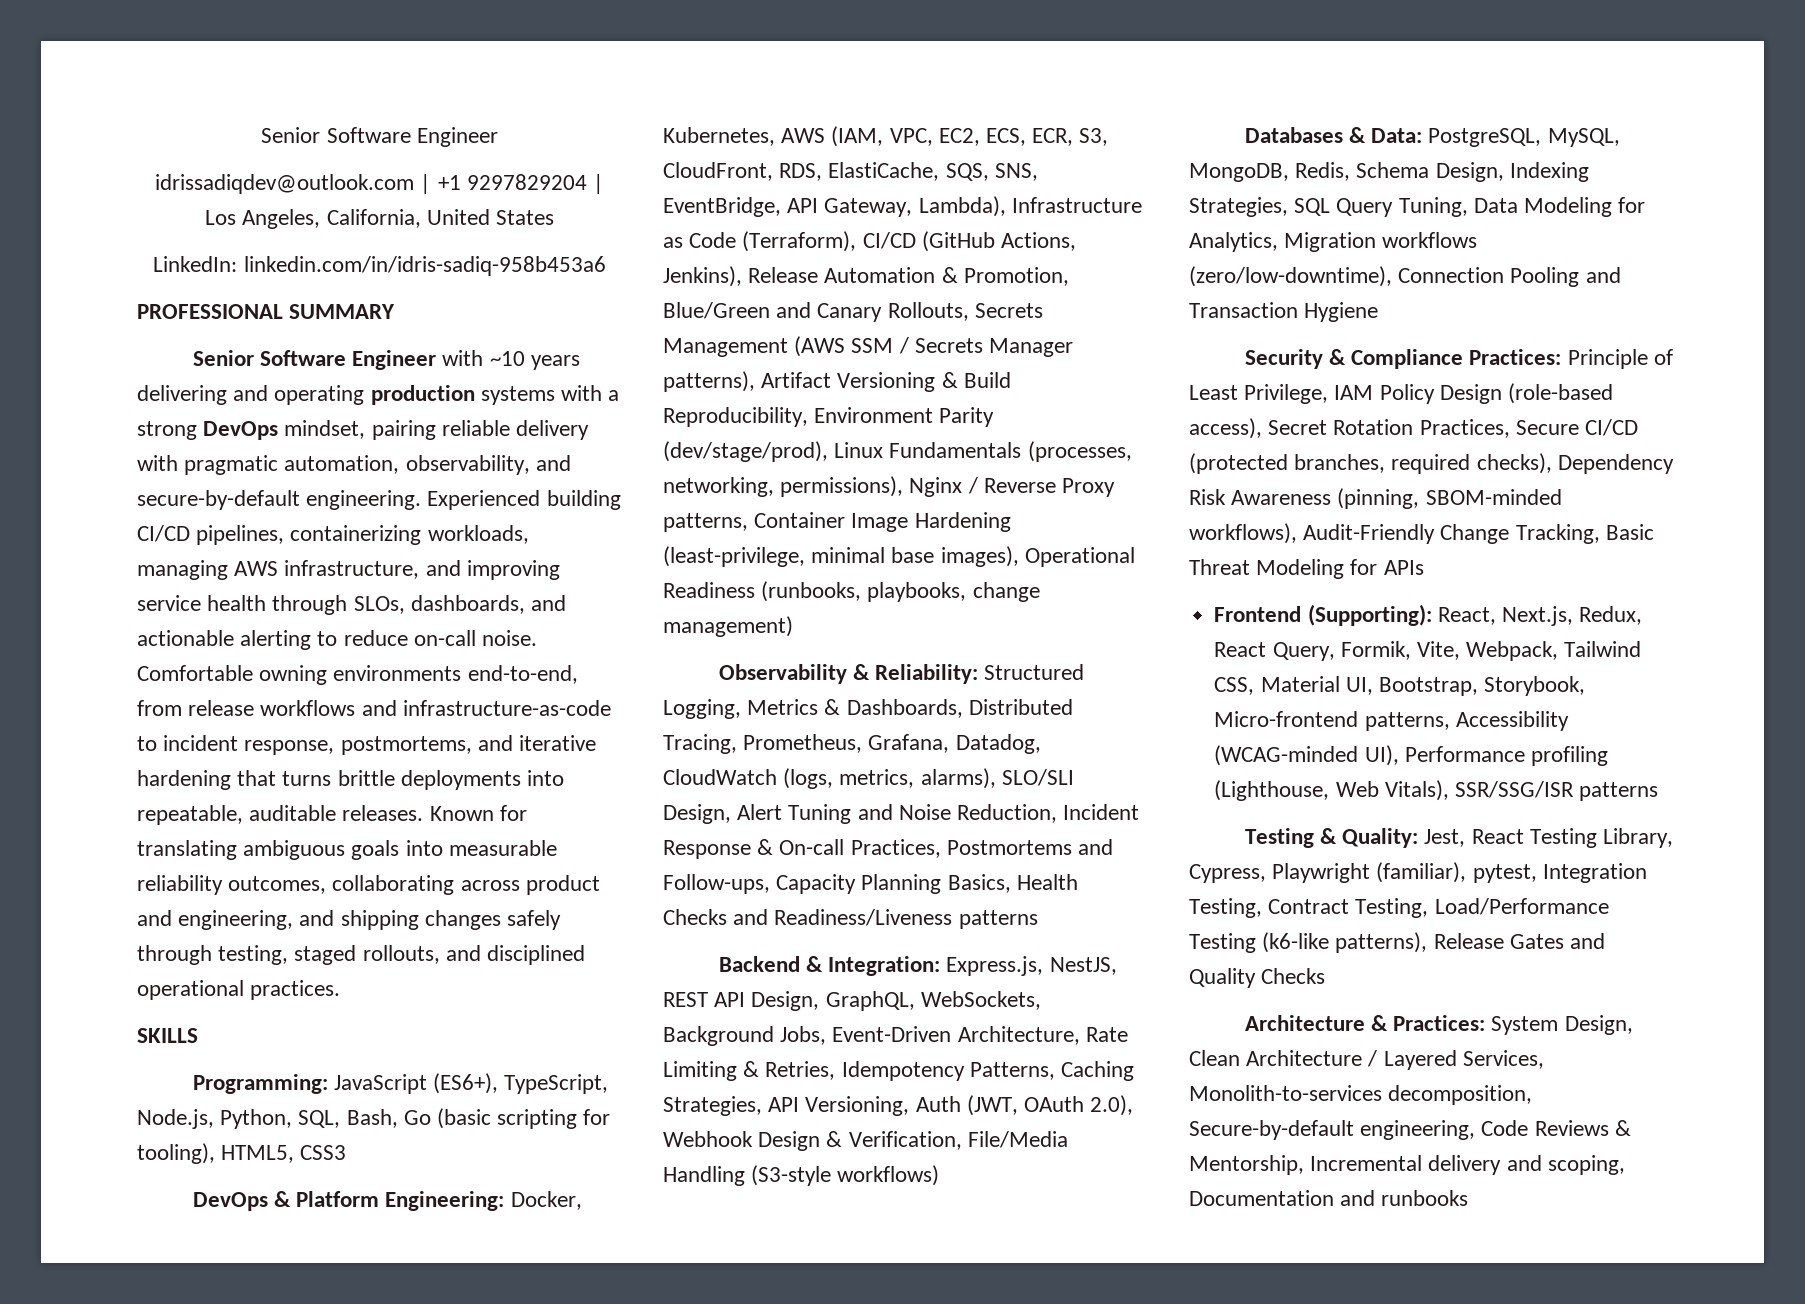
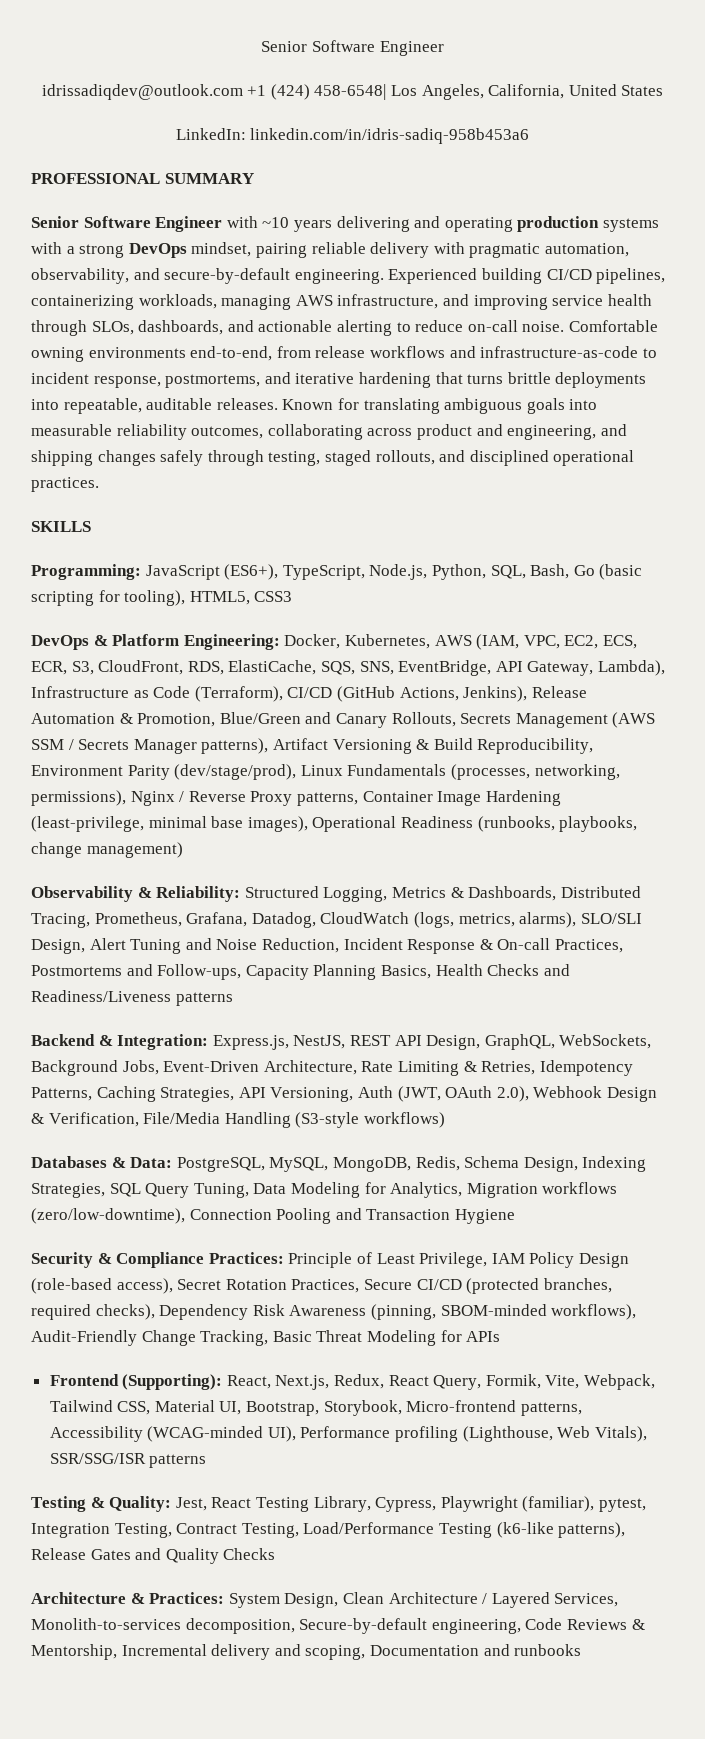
[420,174,604,194] | +1 9297829204 | -> [247,84,387,100] +1 (424) 458-6548|

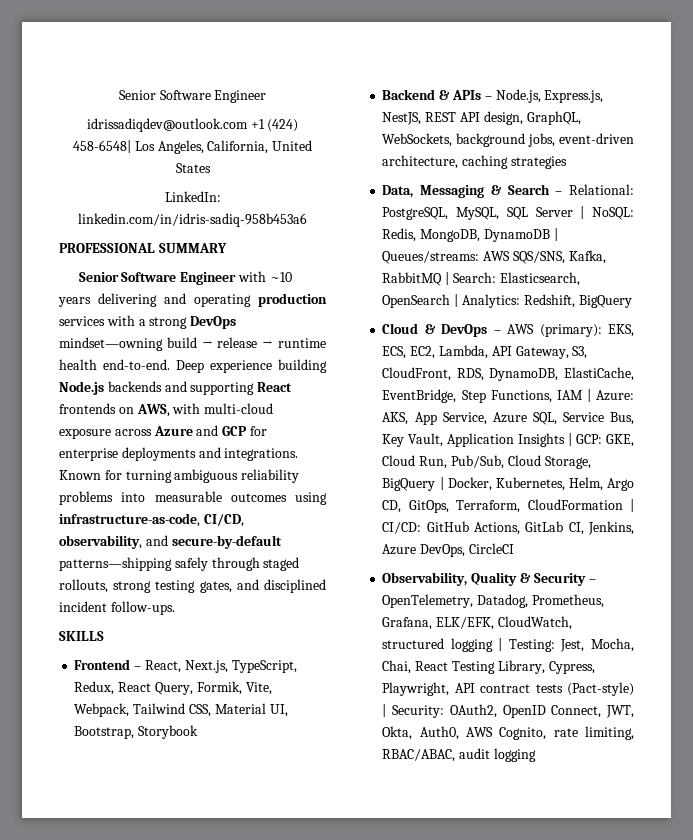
[602,218,659,232] systems -> [59,316,105,326] services
[191,242,629,258] [31,268,666,284] [31,294,652,310] [31,320,658,336] [31,346,657,362] [31,372,647,388] [31,398,598,414] [31,424,627,440] [31,450,156,466] mindset, pairing reliable delivery with pragmatic automation, observability, and secure-by-default engineering. Experienced building CI/CD pipelines, containerizing workloads, managing AWS infrastructure, and improving service health through SLOs, dashboards, and actionable alerting to reduce on-call noise. Comfortable owning environments end-to-end, from release workflows and infrastructure-as-code to incident response, postmortems, and iterative hardening that turns brittle deployments into repeatable, auditable releases. Known for translating ambiguous goals into measurable reliability outcomes, collaborating across product and engineering, and shipping changes -> [59,337,327,351] [59,359,327,373] [59,381,293,395] [59,403,274,417] [59,425,267,439] [59,447,299,461] [59,469,300,483] [59,491,327,505] [59,513,244,527] [59,535,282,549] [59,557,172,571] mindset—owning build → release → runtime health end-to-end. Deep experience building Node.js backends and supporting React frontends on AWS, with multi-cloud exposure across Azure and GCP for enterprise deployments and integrations. Known for turning ambiguous reliability problems into measurable outcomes using infrastructure-as-code, CI/CD, observability, and secure-by-default patterns—shipping
[268,451,321,466] testing, -> (260, 564) none
[439,450,635,466] [31,477,99,492] [31,521,91,532] [31,564,643,580] [31,590,293,606] [31,634,637,650] [31,660,665,676] [31,686,587,702] [31,712,656,728] [31,738,594,754] [31,764,620,780] [31,790,561,806] [31,816,638,832] [31,842,183,858] [31,886,641,902] [31,912,642,928] [31,938,623,954] [31,964,570,980] [31,990,233,1006] [31,1034,652,1050] [31,1060,633,1076] [31,1086,657,1102] [31,1112,445,1128] [31,1156,647,1172] [31,1182,618,1198] [31,1208,515,1224] [31,1252,629,1268] [31,1278,612,1294] [31,1304,637,1320] [31,1330,501,1346] and disciplined operational practices. // SKILLS // Programming: JavaScript (ES6+), TypeScript, Node.js, Python, SQL, Bash, Go (basic scripting for tooling), HTML5, CSS3 // DevOps & Platform Engineering: Docker, Kubernetes, AWS (IAM, VPC, EC2, ECS, ECR, S3, CloudFront, RDS, ElastiCache, SQS, SNS, EventBridge, API Gateway, Lambda), Infrastructure as Code (Terraform), CI/CD (GitHub Actions, Jenkins), Release Automation & Promotion, Blue/Green and Canary Rollouts, Secrets Management (AWS SSM / Secrets Manager patterns), Artifact Versioning & Build Reproducibility, Environment Parity (dev/stage/prod), Linux Fundamentals (processes, networking, permissions), Nginx / Reverse Proxy patterns, Container Image Hardening (least-privilege, minimal base images), Operational Readiness (runbooks, playbooks, change management) // Observability & Reliability: Structured Logging, Metrics & Dashboards, Distributed Tracing, Prometheus, Grafana, Datadog, CloudWatch (logs, metrics, alarms), SLO/SLI Design, Alert Tuning and Noise Reduction, Incident Response & On-call Practices, Postmortems and Follow-ups, Capacity Planning Basics, Health Checks and Readiness/Liveness patterns // Backend & Integration: Express.js, NestJS, REST API Design, GraphQL, WebSockets, Background Jobs, Event-Driven Architecture, Rate Limiting & Retries, Idempotency Patterns, Caching Strategies, API Versioning, Auth (JWT, OAuth 2.0), Webhook Design & Verification, File/Media Handling (S3-style workflows) // Databases & Data: PostgreSQL, MySQL, MongoDB, Redis, Schema Design, Indexing Strategies, SQL Query Tuning, Data Modeling for Analytics, Migration workflows (zero/low-downtime), Connection Pooling and Transaction Hygiene // Security & Compliance Practices: Principle of Least Privilege, IAM Policy Design (role-based access), Secret Rotation Practices, Secure CI/CD (protected branches, required checks), Dependency Risk Awareness (pinning, SBOM-minded workflows), Audit-Friendly Change Tracking, Basic Threat Modeling for APIs -> [113,579,327,593] [59,601,175,615] [59,631,104,641] strong testing gates, and disciplined incident follow-ups. // SKILLS
[122,1374,223,1390] (Supporting): -> [134,666,142,670] –
(330, 1382) none -> [231,660,297,673] TypeScript,
[323,1400,582,1416] [49,1426,647,1442] [49,1453,207,1468] [31,1496,646,1512] [31,1522,626,1538] [31,1548,276,1564] [31,1592,619,1608] [31,1618,645,1634] [31,1644,582,1660] Storybook, Micro-frontend patterns, Accessibility (WCAG-minded UI), Performance profiling (Lighthouse, Web Vitals), SSR/SSG/ISR patterns // Testing & Quality: Jest, React Testing Library, Cypress, Playwright (familiar), pytest, Integration Testing, Contract Testing, Load/Performance Testing (k6-like patterns), Release Gates and Quality Checks // Architecture & Practices: System Design, Clean Architecture / Layered Services, Monolith-to-services decomposition, Secure-by-default engineering, Code Reviews & Mentorship, Incremental delivery and scoping, Documentation and runbooks -> [138,725,199,739] [382,89,604,103] [382,111,581,125] [382,133,634,147] [382,155,567,169] [382,184,634,198] [382,206,634,220] [382,228,558,242] [382,250,606,264] [382,272,580,286] [382,294,632,308] [382,323,634,337] [382,345,588,359] [382,367,634,381] [382,389,634,403] [382,412,634,425] [382,433,634,447] [382,455,591,469] [382,477,634,491] [382,499,634,513] [382,521,634,535] [382,543,514,557] [382,572,596,586] [382,594,604,608] [382,616,572,630] [382,638,634,652] [382,660,595,674] [382,682,634,696] [382,704,634,718] [382,726,634,740] [382,748,536,762] Storybook // Backend & APIs – Node.js, Express.js, NestJS, REST API design, GraphQL, WebSockets, background jobs, event-driven architecture, caching strategies // Data, Messaging & Search – Relational: PostgreSQL, MySQL, SQL Server | NoSQL: Redis, MongoDB, DynamoDB | Queues/streams: AWS SQS/SNS, Kafka, RabbitMQ | Search: Elasticsearch, OpenSearch | Analytics: Redshift, BigQuery // Cloud & DevOps – AWS (primary): EKS, ECS, EC2, Lambda, API Gateway, S3, CloudFront, RDS, DynamoDB, ElastiCache, EventBridge, Step Functions, IAM | Azure: AKS, App Service, Azure SQL, Service Bus, Key Vault, Application Insights | GCP: GKE, Cloud Run, Pub/Sub, Cloud Storage, BigQuery | Docker, Kubernetes, Helm, Argo CD, GitOps, Terraform, CloudFormation | CI/CD: GitHub Actions, GitLab CI, Jenkins, Azure DevOps, CircleCI // Observability, Quality & Security – OpenTelemetry, Datadog, Prometheus, Grafana, ELK/EFK, CloudWatch, structured logging | Testing: Jest, Mocha, Chai, React Testing Library, Cypress, Playwright, API contract tests (Pact-style) | Security: OAuth2, OpenID Connect, JWT, Okta, Auth0, AWS Cognito, rate limiting, RBAC/ABAC, audit logging

